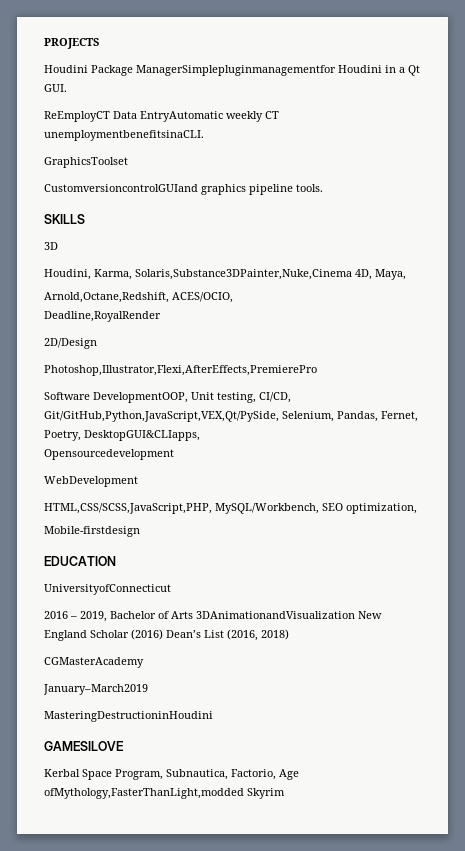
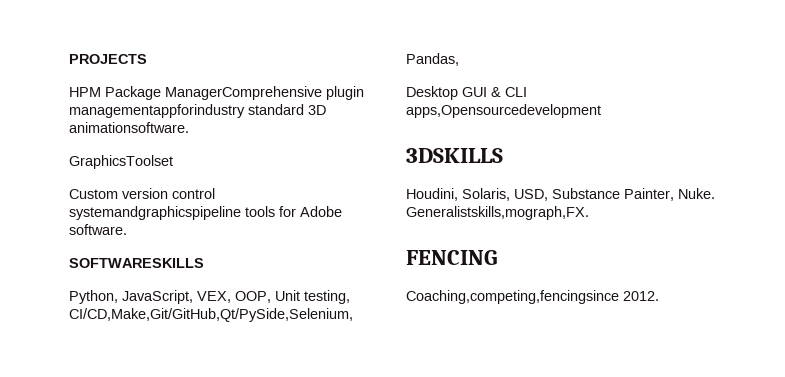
[44,65,420,76] [44,84,67,92] [44,111,279,122] [44,130,204,141] [44,157,128,168] [44,184,323,195] [44,214,85,224] [44,242,58,250] [44,269,406,280] [44,292,233,303] [44,311,161,322] [44,338,97,349] [44,365,317,376] [44,392,291,403] [44,411,418,422] [44,430,200,441] [44,449,174,460] [44,476,138,487] [44,503,417,514] [44,526,140,537] [44,556,116,566] [44,584,171,595] [44,611,382,622] [44,629,289,641] [44,657,144,668] [43,684,148,695] [44,711,213,722] [44,741,124,751] [44,769,299,780] [44,788,285,799] Houdini Package ManagerSimplepluginmanagementfor Houdini in a Qt GUI. // ReEmployCT Data EntryAutomatic weekly CT unemploymentbenefitsinaCLI. // GraphicsToolset // CustomversioncontrolGUIand graphics pipeline tools. // SKILLS // 3D // Houdini, Karma, Solaris,Substance3DPainter,Nuke,Cinema 4D, Maya, // Arnold,Octane,Redshift, ACES/OCIO, // Deadline,RoyalRender // 2D/Design // Photoshop,Illustrator,Flexi,AfterEffects,PremierePro // Software DevelopmentOOP, Unit testing, CI/CD, Git/GitHub,Python,JavaScript,VEX,Qt/PySide, Selenium, Pandas, Fernet, Poetry, DesktopGUI&CLIapps, // Opensourcedevelopment // WebDevelopment // HTML,CSS/SCSS,JavaScript,PHP, MySQL/Workbench, SEO optimization, // Mobile-firstdesign // EDUCATION // UniversityofConnecticut // 2016 – 2019, Bachelor of Arts 3DAnimationandVisualization New England Scholar (2016) Dean’s List (2016, 2018) // CGMasterAcademy // January–March2019 // MasteringDestructioninHoudini // GAMESILOVE // Kerbal Space Program, Subnautica, Factorio, Age ofMythology,FasterThanLight,modded Skyrim -> [69,86,364,100] [69,104,326,118] [69,122,189,133] [69,155,173,169] [69,188,215,199] [69,206,342,220] [69,224,127,235] [69,258,204,268] [69,290,350,304] [69,308,353,322] [406,53,459,66] [406,86,527,100] [406,104,601,118] [406,148,503,163] [406,188,715,201] [406,206,589,220] [406,250,497,265] [406,290,659,304] HPM Package ManagerComprehensive plugin managementappforindustry standard 3D animationsoftware. // GraphicsToolset // Custom version control systemandgraphicspipeline tools for Adobe software. // SOFTWARESKILLS // Python, JavaScript, VEX, OOP, Unit testing, CI/CD,Make,Git/GitHub,Qt/PySide,Selenium, Pandas, // Desktop GUI & CLI apps,Opensourcedevelopment // 3DSKILLS // Houdini, Solaris, USD, Substance Painter, Nuke. Generalistskills,mograph,FX. // FENCING // Coaching,competing,fencingsince 2012.

